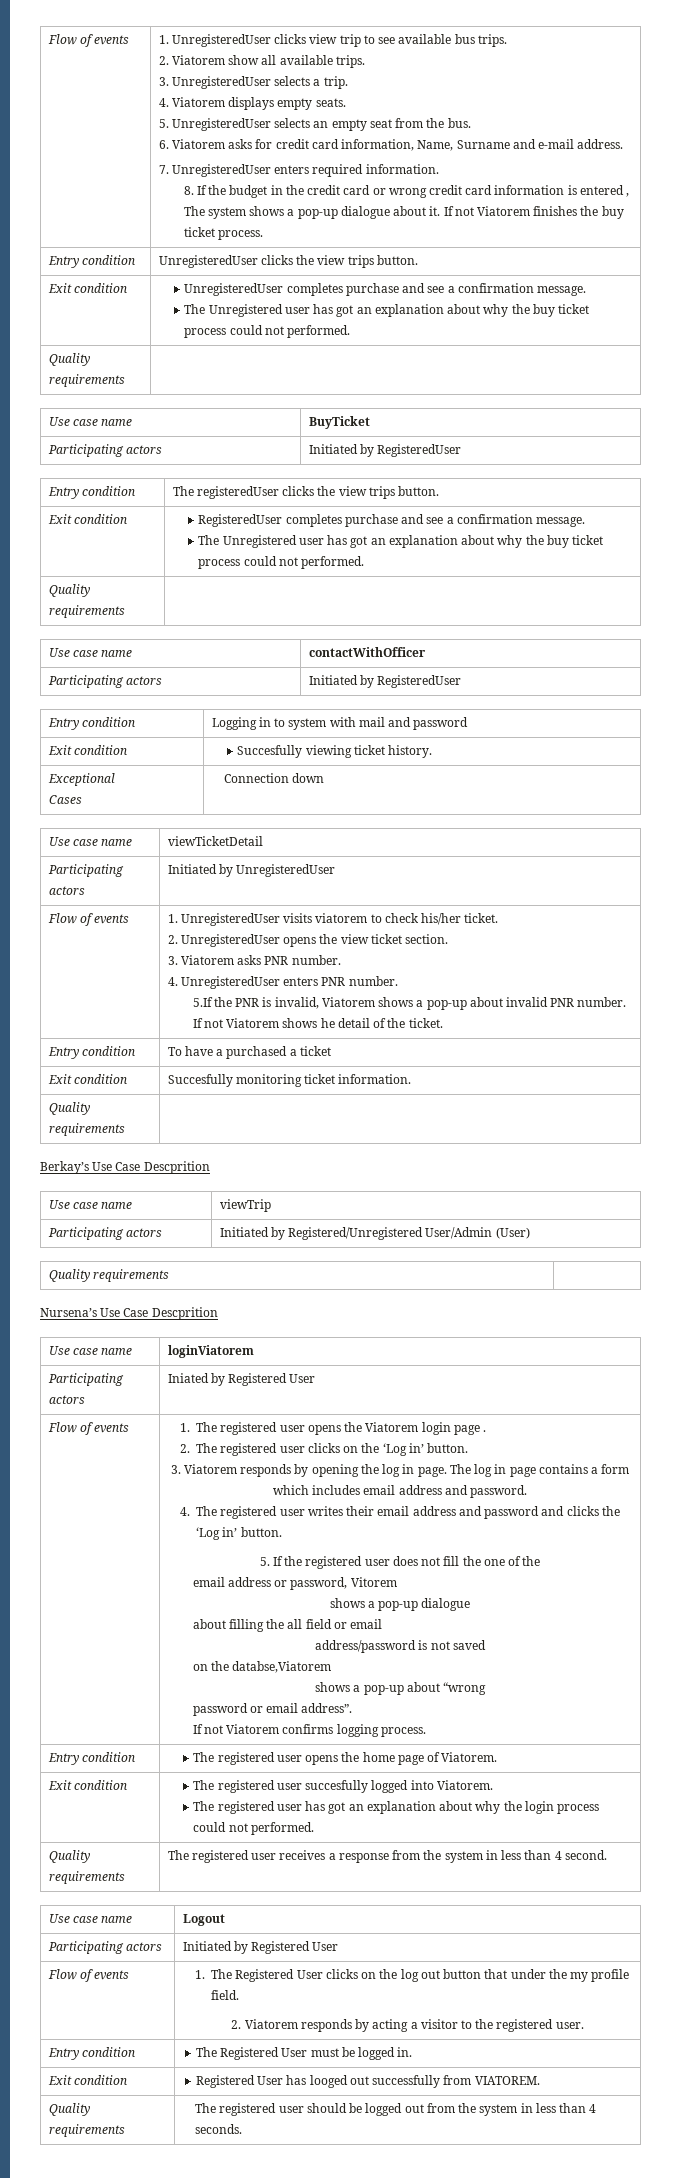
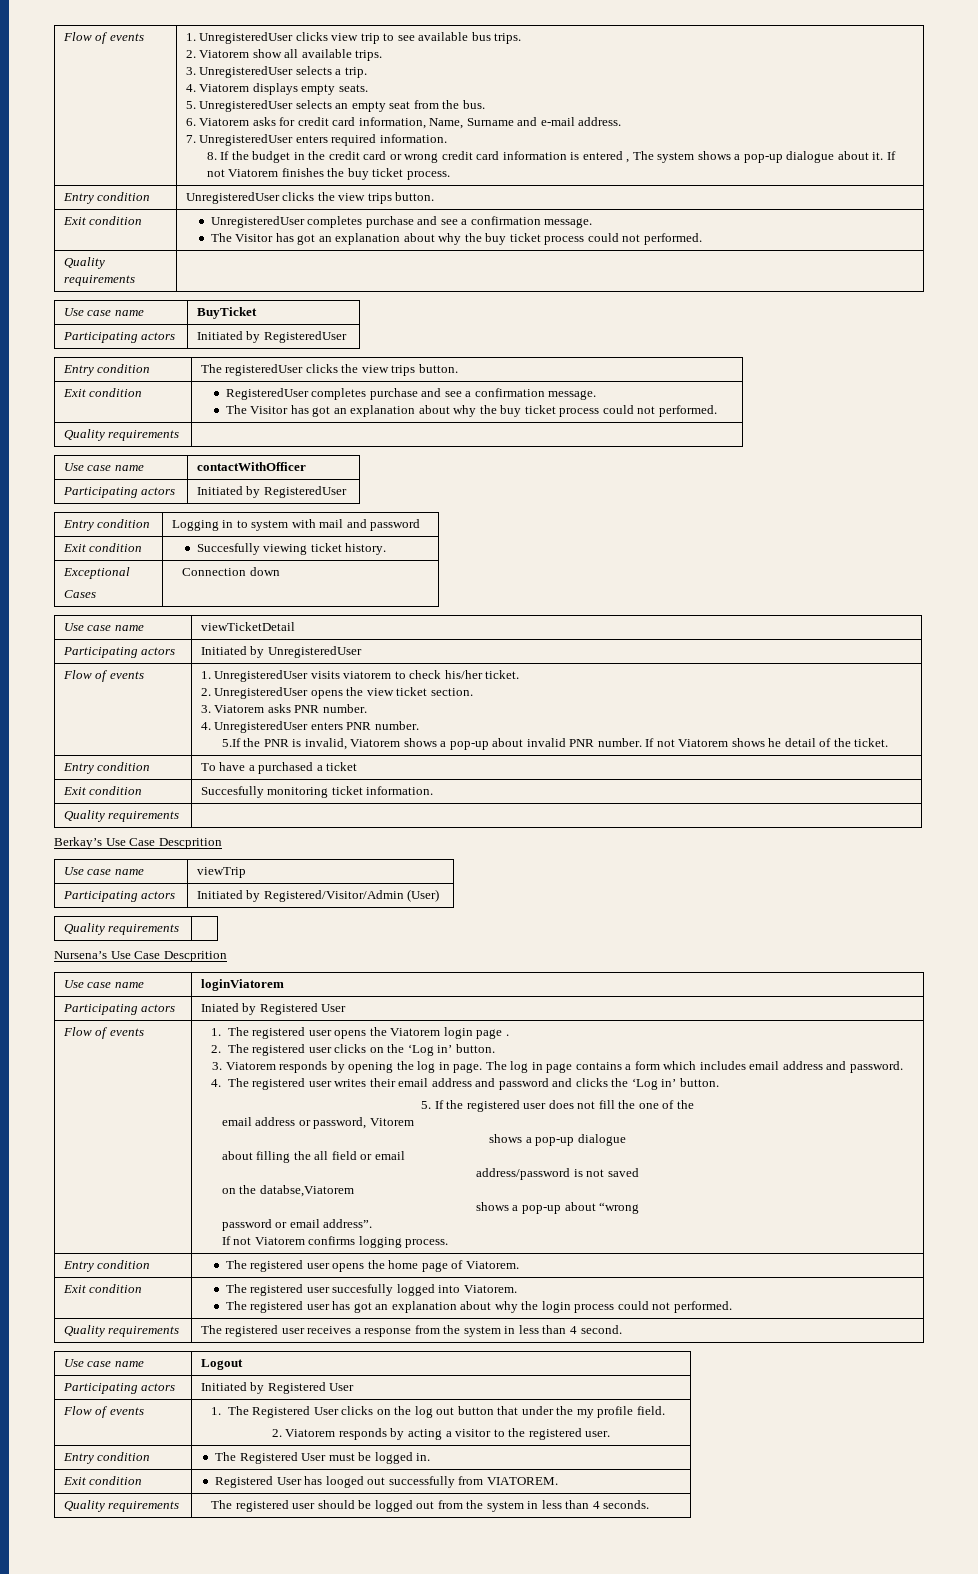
[208,304,310,317] Unregistered user -> [235,234,274,242] Visitor
[222,535,324,548] Unregistered user -> [250,406,289,414] Visitor
[288,1227,493,1240] Registered/Unregistered User/Admin -> [263,890,404,902] Registered/Visitor/Admin

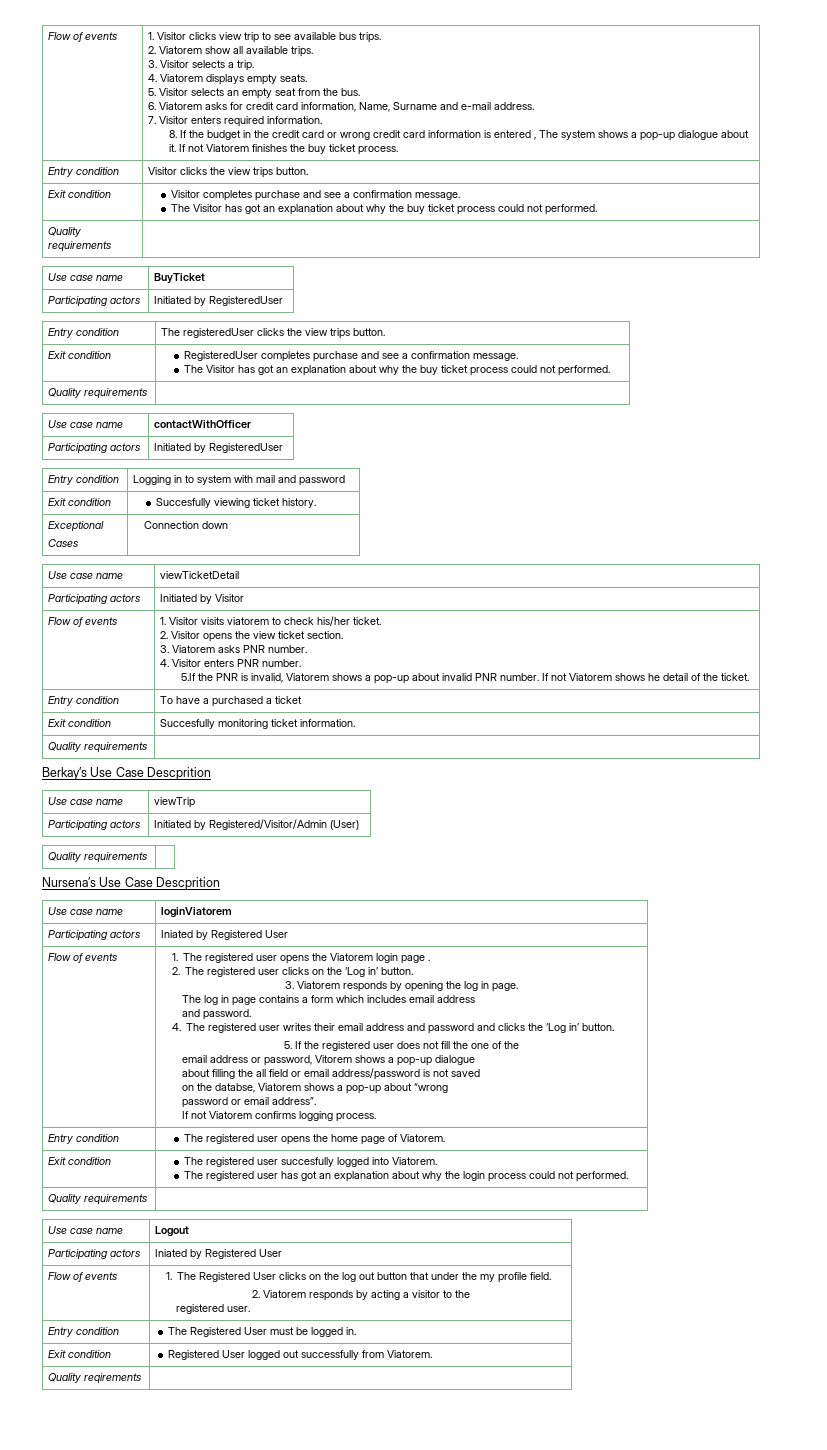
[62,32,144,44] [185,32,294,44] Flow of events | 1. UnregisteredUser -> [48,32,118,42] [148,32,187,40] Flow of events | 1. Visitor
[199,66,294,78] UnregisteredUser -> [160,60,190,68] Visitor
[199,100,294,112] UnregisteredUser -> [159,88,189,96] Visitor
[199,134,294,146] UnregisteredUser -> [159,116,189,124] Visitor
[185,192,435,204] [62,216,143,225] [210,216,305,228] UnregisteredUser clicks the view trips button. // Exit condition | UnregisteredUser -> [148,167,309,178] [48,190,112,198] [170,190,200,198] Visitor clicks the view trips button. // Exit condition | Visitor
[267,646,362,658] [62,670,144,682] [200,670,309,682] UnregisteredUser // Flow of events | 1. UnregisteredUser -> [215,594,245,602] [48,617,118,627] [160,617,199,625] Visitor // Flow of events | 1. Visitor
[214,687,309,699] UnregisteredUser -> [171,631,201,639] Visitor
[214,721,309,733] UnregisteredUser -> [172,659,202,667] Visitor
(483, 1068) none -> (518, 987) //
(823, 1065) none -> (476, 999) //
(414, 1122) // -> (353, 1059) none
(405, 1155) // -> (330, 1073) none
[259,1185,354,1197] databse,Viatorem // -> [215,1083,302,1093] databse, Viatorem
[200,1325,622,1337] The registered user receives a response from the system in less than 4 second. -> (148, 1199) none
[200,1382,247,1391] Initiated -> [155,1249,188,1257] Iniated
(526, 1432) none -> (470, 1294) //
[304,1476,364,1488] has looged -> [247,1350,280,1360] logged
[486,1477,558,1485] [63,1500,180,1512] [211,1500,650,1512] VIATOREM. // Quality requirements | The registered user should be logged out from the system in less than 4 seconds. -> [386,1350,432,1358] [48,1373,142,1384] Viatorem. // Quality reqirements |

